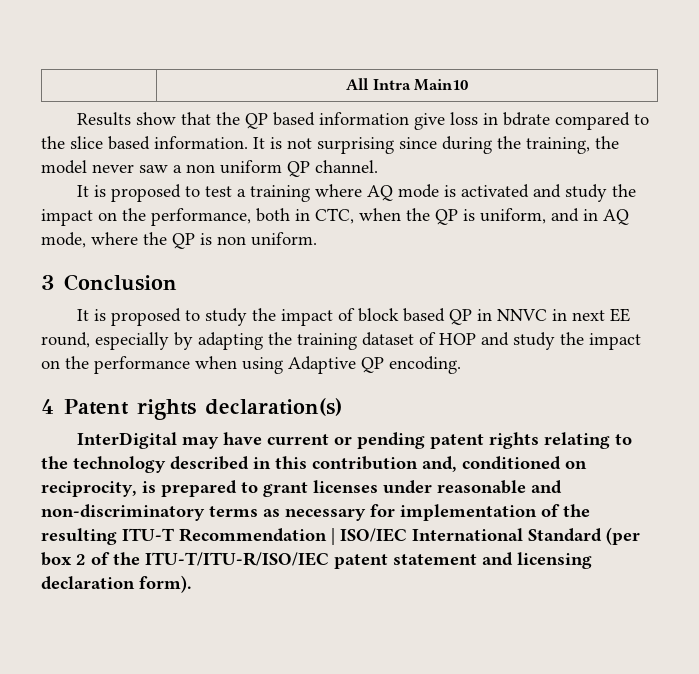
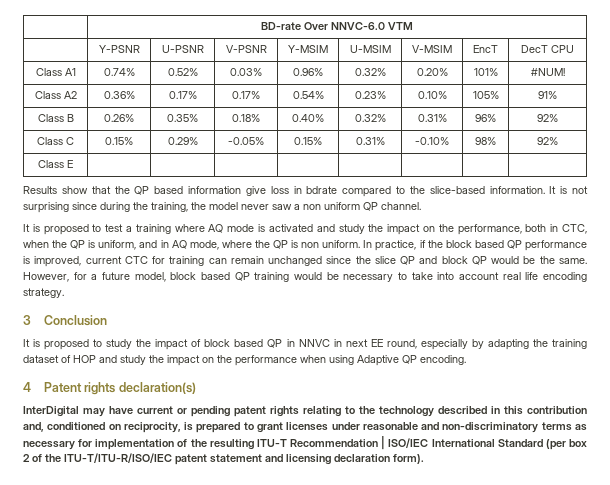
[346,78,468,91] | All Intra Main10 -> [261,22,413,30] [98,45,140,53] [161,45,204,53] [225,45,267,53] [288,45,328,53] [349,45,391,53] [412,45,452,53] [473,45,498,53] [521,45,574,53] [35,68,76,76] [103,68,135,76] [167,68,198,76] [230,68,262,76] [293,68,323,76] [354,68,386,76] [416,68,448,76] [473,68,498,76] [530,68,565,76] [34,91,77,99] [103,91,135,99] [168,91,197,99] [232,91,260,99] [292,91,324,99] [354,91,386,99] [417,91,447,99] [472,91,499,99] [538,91,557,99] [37,114,74,122] [104,114,134,122] [167,114,198,122] [232,114,260,122] [292,114,324,122] [354,114,386,122] [417,114,447,122] [475,114,496,122] [537,114,558,122] [37,137,74,145] [105,137,133,145] [167,137,198,145] [228,137,264,145] [294,137,322,145] [355,137,385,145] [415,137,449,145] [475,137,496,145] [537,137,558,145] [38,160,73,168] | BD-rate Over NNVC-6.0 VTM // | Y-PSNR | U-PSNR | V-PSNR | Y-MSIM | U-MSIM | V-MSIM | EncT | DecT CPU // Class A1 | 0.74% | 0.52% | 0.03% | 0.96% | 0.32% | 0.20% | 101% | #NUM! // Class A2 | 0.36% | 0.17% | 0.17% | 0.54% | 0.23% | 0.10% | 105% | 91% // Class B | 0.26% | 0.35% | 0.18% | 0.40% | 0.32% | 0.31% | 96% | 92% // Class C | 0.15% | 0.29% | -0.05% | 0.15% | 0.31% | -0.10% | 98% | 92% // Class E | | | | | | | |
[70,136,150,150] slice based -> [429,186,485,194] slice-based
(317, 239) none -> [363,240,587,251] [23,256,587,267] [23,272,588,282] [23,288,64,298] In practice, if the block based QP performance is improved, current CTC for training can remain unchanged since the slice QP and block QP would be the same. However, for a future model, block based QP training would be necessary to take into account real life encoding strategy.

